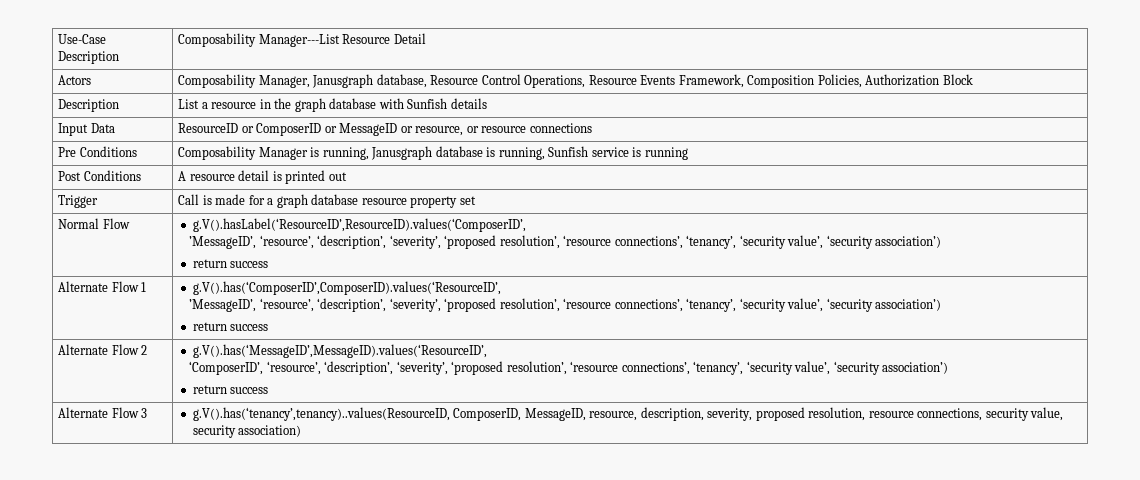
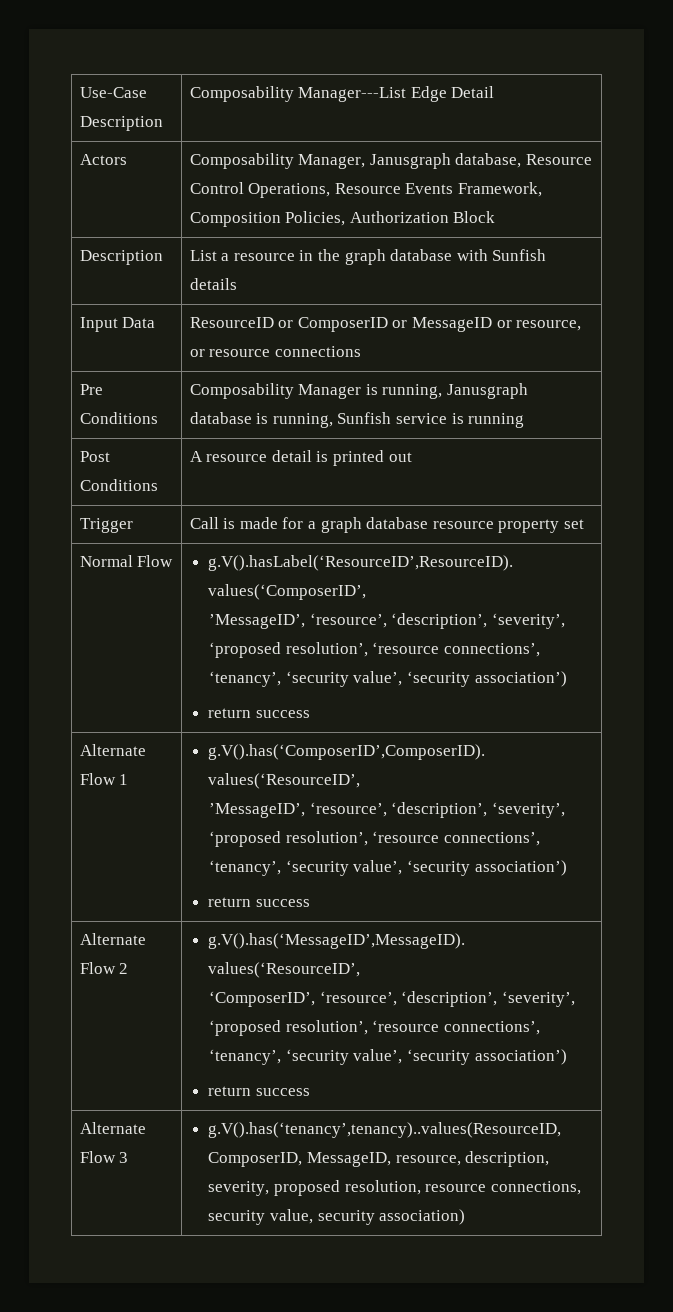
[342,34,391,44] Resource -> [410,86,447,102] Edge

